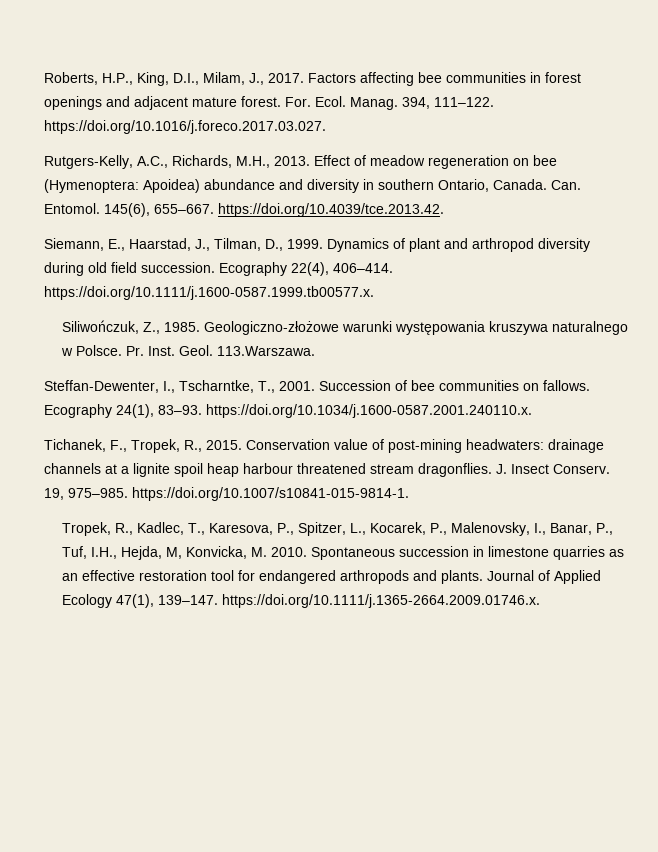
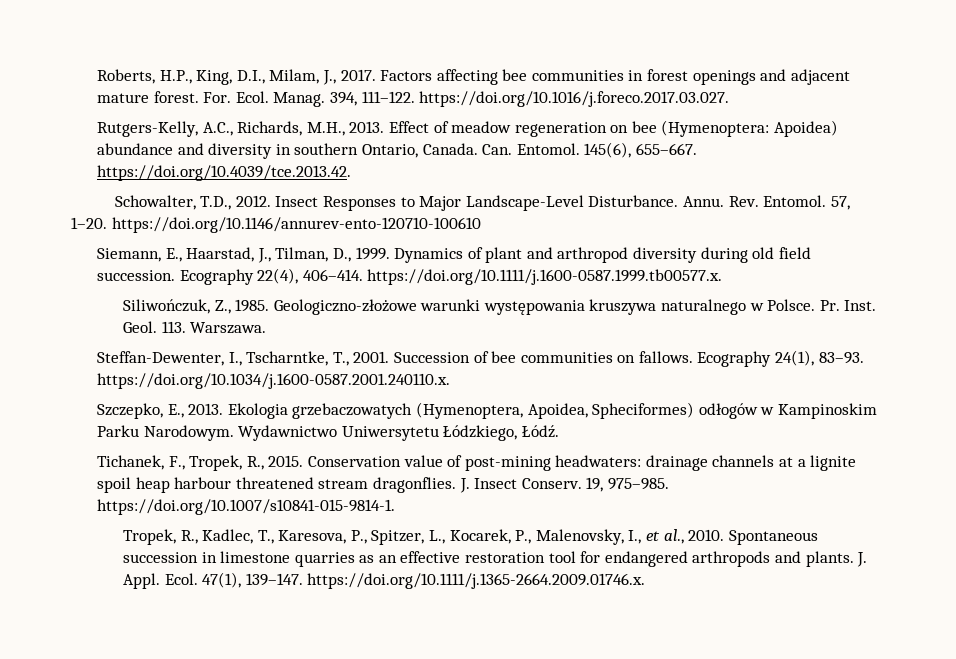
(444, 210) none -> [114,195,850,211] [71,217,481,233] // Schowalter, T.D., 2012. Insect Responses to Major Landscape-Level Disturbance. Annu. Rev. Entomol. 57, 1–20. https://doi.org/10.1146/annurev-ento-120710-100610
[217,346,316,356] 113.Warszawa. -> [161,321,267,334] 113. Warszawa.
(532, 411) none -> [96,402,877,419] [96,425,559,441] // Szczepko, E., 2013. Ekologia grzebaczowatych (Hymenoptera, Apoidea, Spheciformes) odłogów w Kampinoskim Parku Narodowym. Wydawnictwo Uniwersytetu Łódzkiego, Łódź.
[550,523,614,535] [62,546,268,560] Banar, P., Tuf, I.H., Hejda, M, Konvicka, M. -> [645,529,684,544] et al.,
[487,570,602,584] [62,594,113,608] Journal of Applied Ecology -> [857,552,868,567] [122,573,198,589] J. Appl. Ecol.

